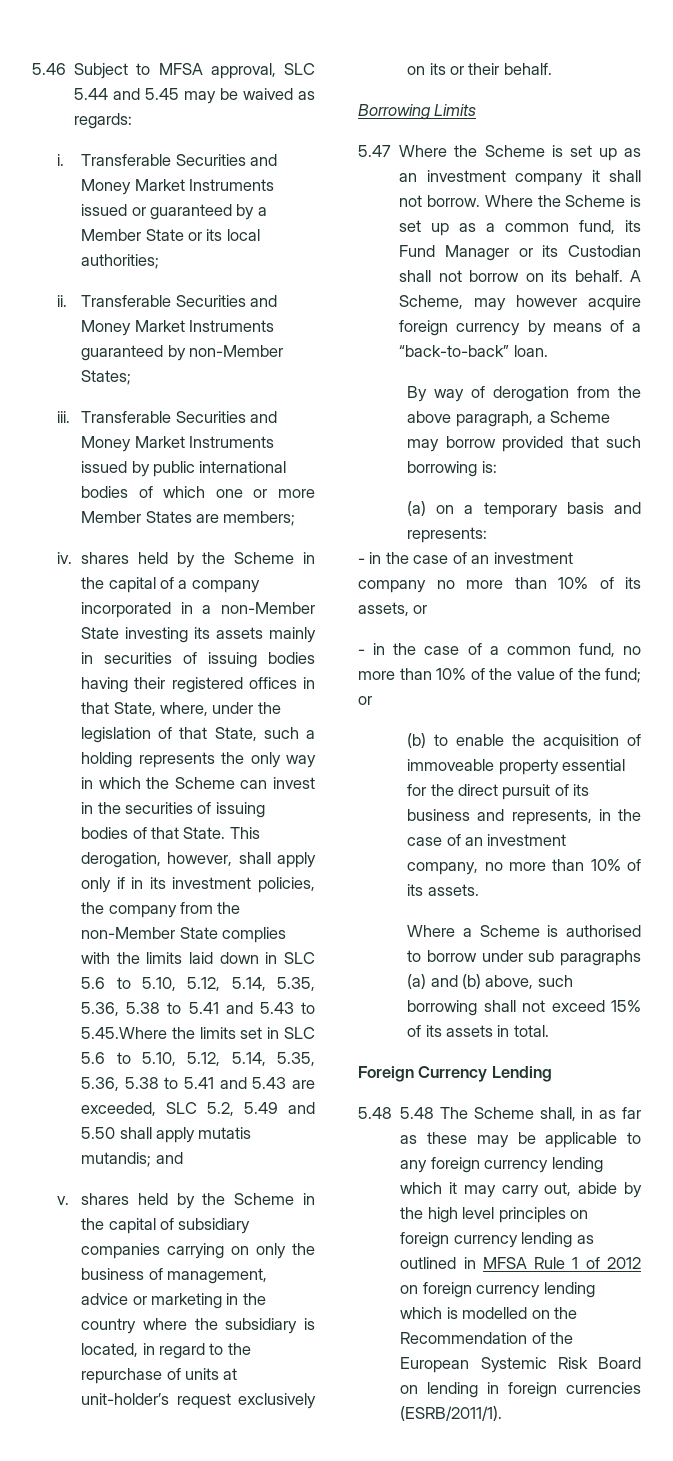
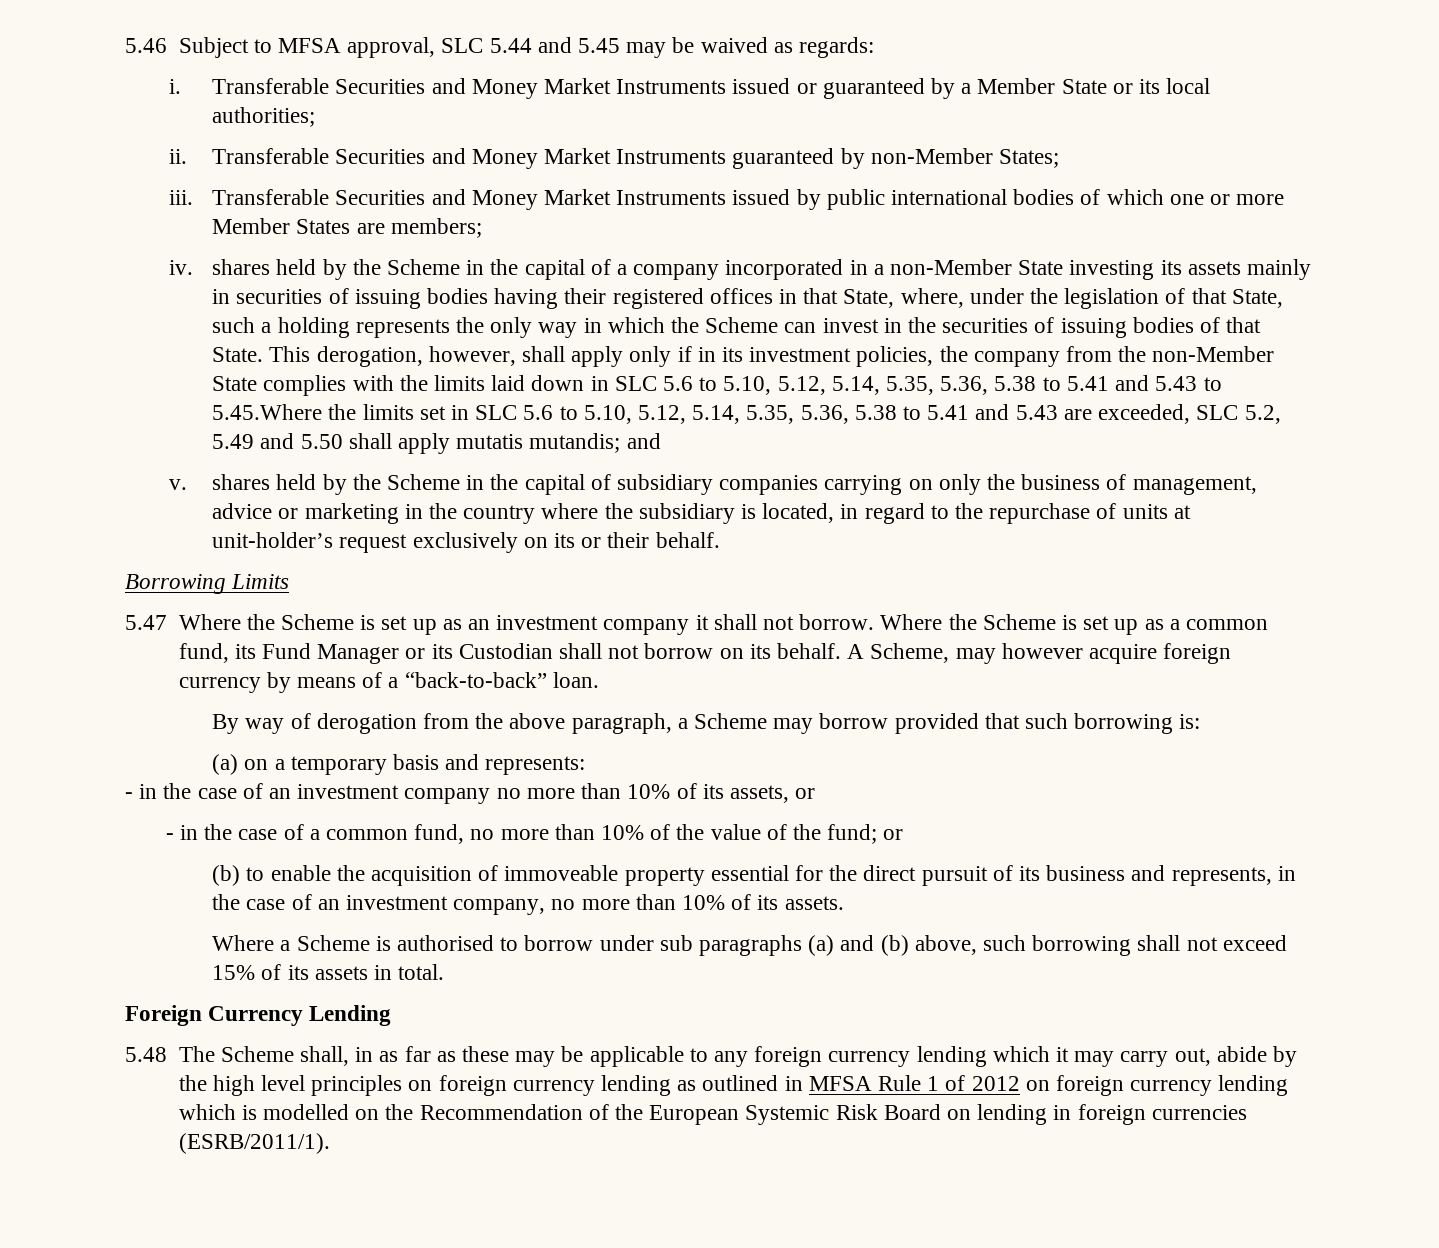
[400,1107,435,1119] 5.48 -> (167, 1054) none

